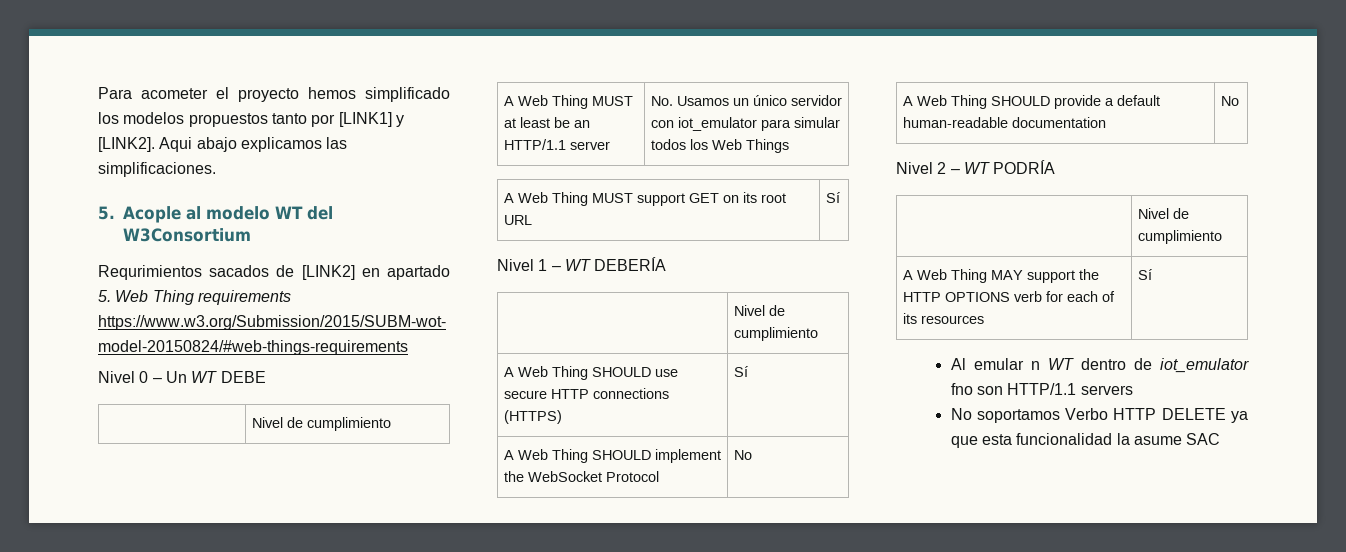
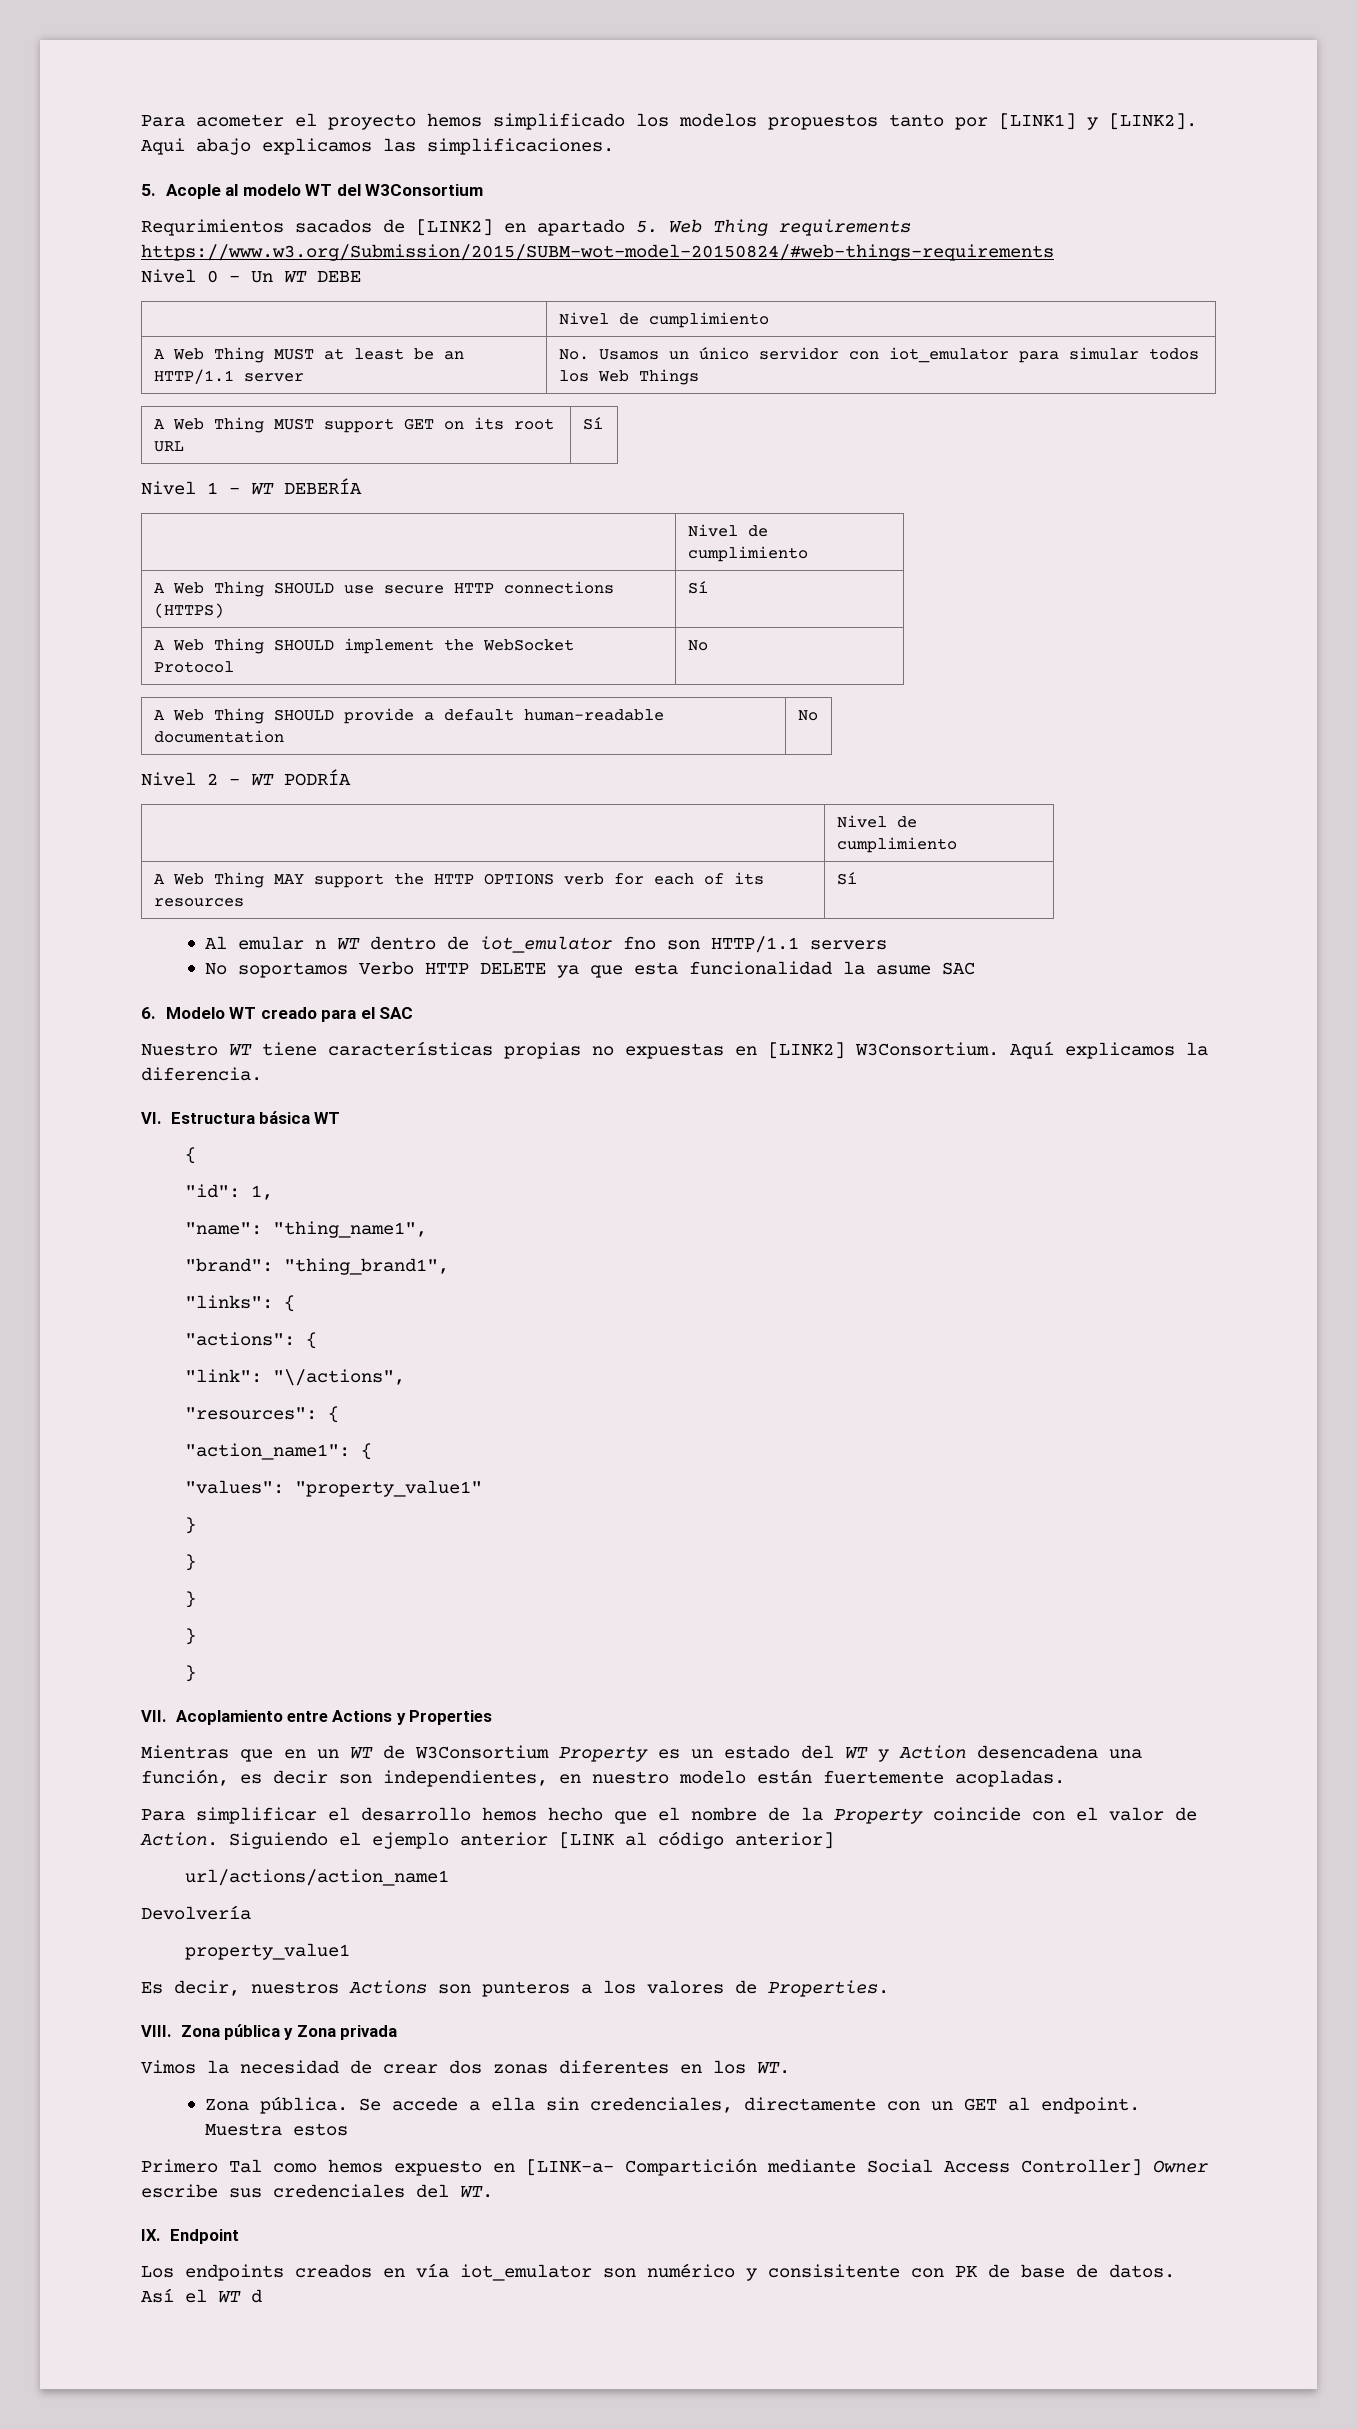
(1221, 439) none -> [141,1007,414,1022] [141,1041,1208,1059] [141,1067,262,1081] [141,1111,341,1124] [184,1147,196,1164] [184,1184,273,1200] [184,1221,427,1238] [184,1258,449,1275] [184,1295,295,1312] [184,1332,317,1349] [184,1369,405,1386] [184,1406,339,1423] [184,1443,372,1460] [184,1480,482,1497] [184,1517,196,1534] [184,1554,196,1571] [184,1591,196,1608] [184,1628,196,1645] [184,1665,196,1682] [141,1710,493,1725] [141,1745,1142,1762] [141,1769,1065,1787] [141,1807,1197,1824] [140,1831,834,1849] [184,1869,449,1886] [141,1905,251,1920] [184,1943,350,1960] [141,1980,889,1997] [141,2024,398,2040] [141,2060,790,2074] [205,2096,1141,2114] [205,2123,349,2136] [141,2158,1209,2176] [141,2184,493,2198] [141,2229,239,2244] [141,2263,1175,2281] [141,2288,262,2303] // 6. Modelo WT creado para el SAC // Nuestro WT tiene características propias no expuestas en [LINK2] W3Consortium. Aquí explicamos la diferencia. // VI. Estructura básica WT // { // "id": 1, // "name": "thing_name1", // "brand": "thing_brand1", // "links": { // "actions": { // "link": "\/actions", // "resources": { // "action_name1": { // "values": "property_value1" // } // } // } // } // } // VII. Acoplamiento entre Actions y Properties // Mientras que en un WT de W3Consortium Property es un estado del WT y Action desencadena una función, es decir son independientes, en nuestro modelo están fuertemente acopladas. // Para simplificar el desarrollo hemos hecho que el nombre de la Property coincide con el valor de Action. Siguiendo el ejemplo anterior [LINK al código anterior] // url/actions/action_name1 // Devolvería // property_value1 // Es decir, nuestros Actions son punteros a los valores de Properties. // VIII. Zona pública y Zona privada // Vimos la necesidad de crear dos zonas diferentes en los WT. // Zona pública. Se accede a ella sin credenciales, directamente con un GET al endpoint. Muestra estos // Primero Tal como hemos expuesto en [LINK-a- Compartición mediante Social Access Controller] Owner escribe sus credenciales del WT. // IX. Endpoint // Los endpoints creados en vía iot_emulator son numérico y consisitente con PK de base de datos. Así el WT d

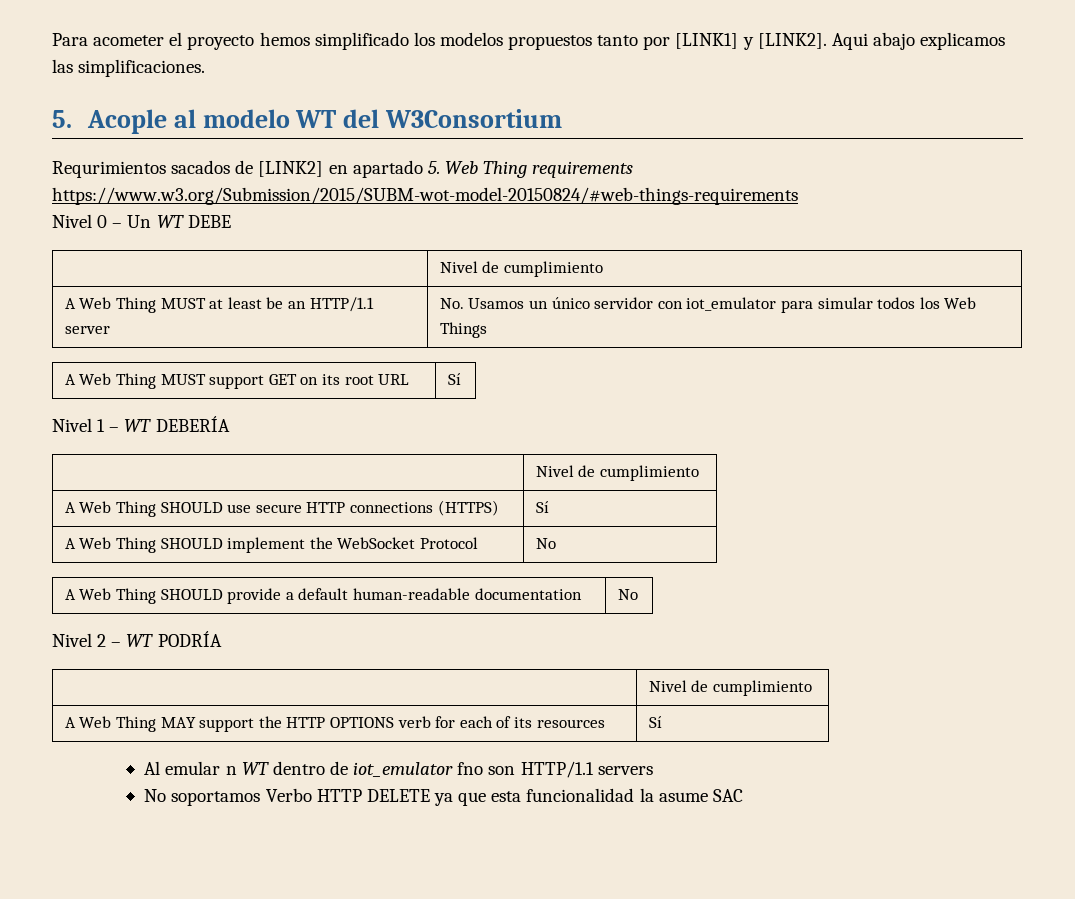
[141,1007,414,1022] [141,1041,1208,1059] [141,1067,262,1081] [141,1111,341,1124] [184,1147,196,1164] [184,1184,273,1200] [184,1221,427,1238] [184,1258,449,1275] [184,1295,295,1312] [184,1332,317,1349] [184,1369,405,1386] [184,1406,339,1423] [184,1443,372,1460] [184,1480,482,1497] [184,1517,196,1534] [184,1554,196,1571] [184,1591,196,1608] [184,1628,196,1645] [184,1665,196,1682] [141,1710,493,1725] [141,1745,1142,1762] [141,1769,1065,1787] [141,1807,1197,1824] [140,1831,834,1849] [184,1869,449,1886] [141,1905,251,1920] [184,1943,350,1960] [141,1980,889,1997] [141,2024,398,2040] [141,2060,790,2074] [205,2096,1141,2114] [205,2123,349,2136] [141,2158,1209,2176] [141,2184,493,2198] [141,2229,239,2244] [141,2263,1175,2281] [141,2288,262,2303] // 6. Modelo WT creado para el SAC // Nuestro WT tiene características propias no expuestas en [LINK2] W3Consortium. Aquí explicamos la diferencia. // VI. Estructura básica WT // { // "id": 1, // "name": "thing_name1", // "brand": "thing_brand1", // "links": { // "actions": { // "link": "\/actions", // "resources": { // "action_name1": { // "values": "property_value1" // } // } // } // } // } // VII. Acoplamiento entre Actions y Properties // Mientras que en un WT de W3Consortium Property es un estado del WT y Action desencadena una función, es decir son independientes, en nuestro modelo están fuertemente acopladas. // Para simplificar el desarrollo hemos hecho que el nombre de la Property coincide con el valor de Action. Siguiendo el ejemplo anterior [LINK al código anterior] // url/actions/action_name1 // Devolvería // property_value1 // Es decir, nuestros Actions son punteros a los valores de Properties. // VIII. Zona pública y Zona privada // Vimos la necesidad de crear dos zonas diferentes en los WT. // Zona pública. Se accede a ella sin credenciales, directamente con un GET al endpoint. Muestra estos // Primero Tal como hemos expuesto en [LINK-a- Compartición mediante Social Access Controller] Owner escribe sus credenciales del WT. // IX. Endpoint // Los endpoints creados en vía iot_emulator son numérico y consisitente con PK de base de datos. Así el WT d -> (743, 795) none

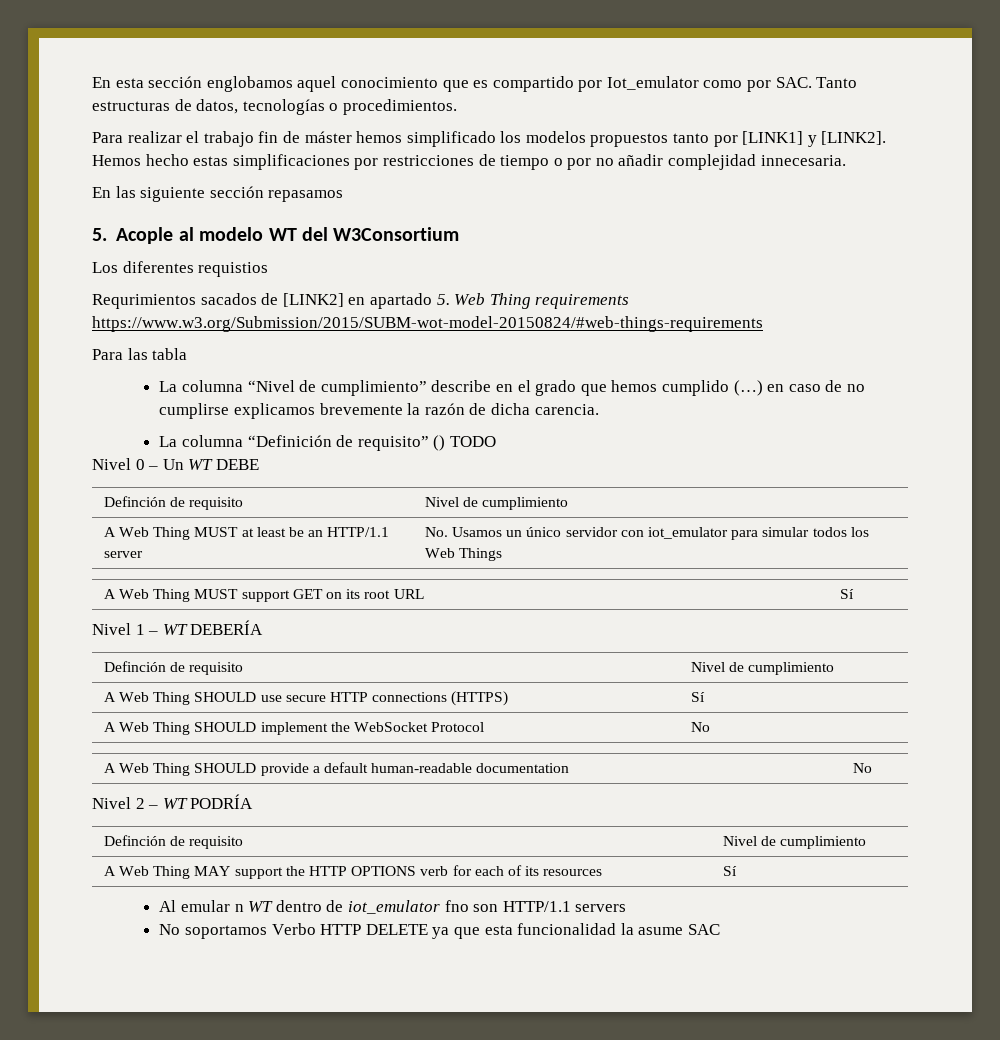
[52,32,255,50] Para acometer el proyecto -> [92,76,858,92] [92,99,457,115] [92,131,352,147] En esta sección englobamos aquel conocimiento que es compartido por Iot_emulator como por SAC. Tanto estructuras de datos, tecnologías o procedimientos. // Para realizar el trabajo fin de máster
[831,32,1006,50] [52,59,206,77] Aqui abajo explicamos las simplificaciones. -> [92,154,846,170] [92,186,344,202] Hemos hecho estas simplificaciones por restricciones de tiempo o por no añadir complejidad innecesaria. // En las siguiente sección repasamos
(563, 118) none -> [92,261,269,277] // Los diferentes requistios
(798, 196) none -> [92,348,188,360] [159,380,865,396] [159,403,599,419] [159,435,496,451] // Para las tabla // La columna “Nivel de cumplimiento” describe en el grado que hemos cumplido (…) en caso de no cumplirse explicamos brevemente la razón de dicha carencia. // La columna “Definición de requisito” () TODO
(231, 221) none -> [103,496,244,510] Definción de requisito
(230, 424) none -> [103,661,244,675] Definción de requisito
(222, 639) none -> [103,835,244,849] Definción de requisito

